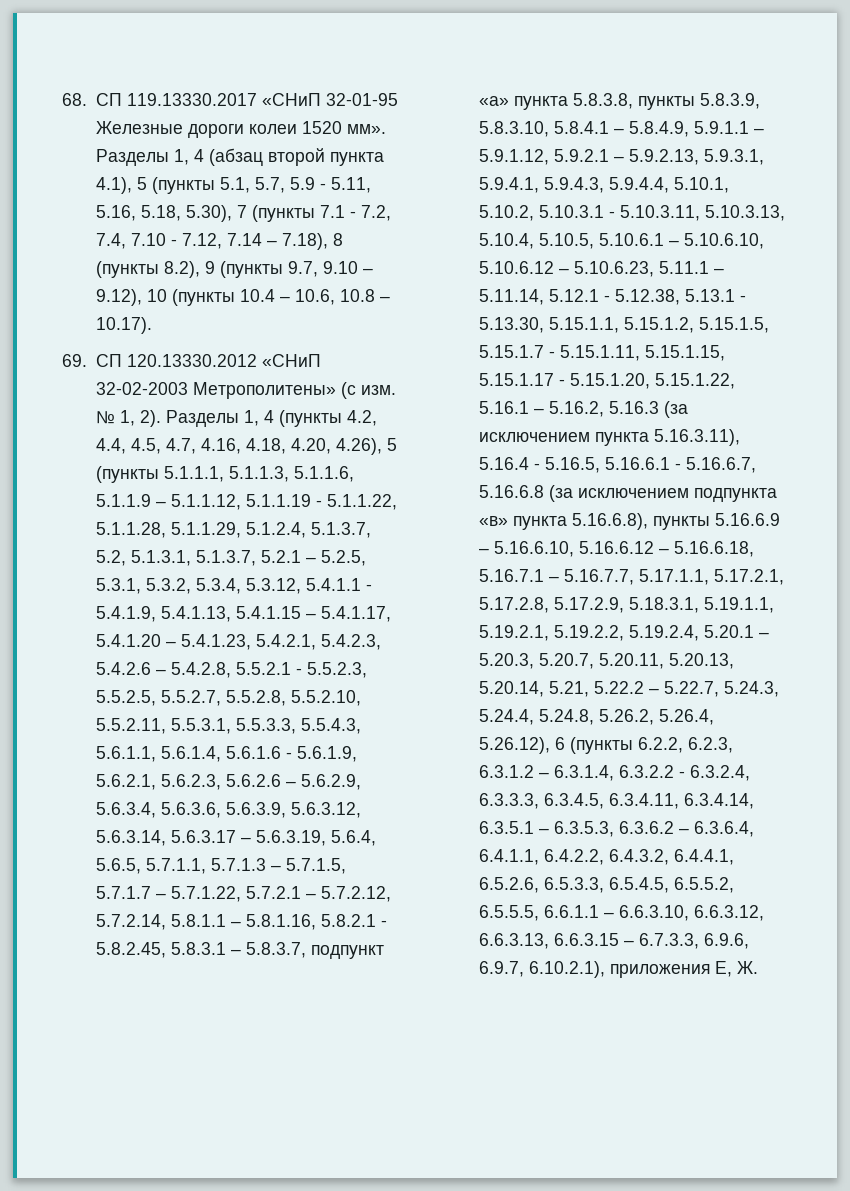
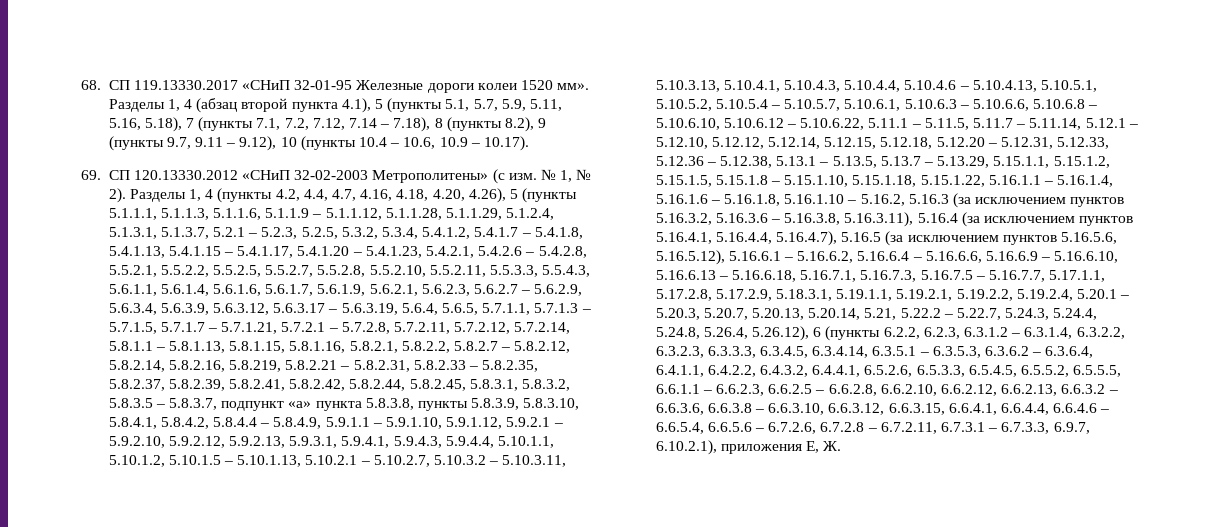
[289,177,371,193] [95,205,391,222] [95,233,177,249] 5.9 - 5.11, 5.16, 5.18, 5.30), 7 (пункты 7.1 - 7.2, 7.4, 7.10 - -> [501,99,562,111] [108,117,309,132] 5.9, 5.11, 5.16, 5.18), 7 (пункты 7.1, 7.2,
[322,261,358,274] 9.10 -> [195,137,224,147] 9.11
[339,289,375,302] 10.8 -> [439,137,468,147] 10.9
(135, 418) none -> [576,169,592,180] №
[130,438,161,454] 4.5, -> (328, 195) none
[245,494,397,510] 5.1.1.19 - 5.1.1.22, -> (382, 214) none
[310,522,371,538] [95,550,126,566] 5.1.3.7, 5.2, -> (555, 214) none
[320,550,366,566] [95,578,372,594] [95,606,156,622] 5.2.5, 5.3.1, 5.3.2, 5.3.4, 5.3.12, 5.4.1.1 - 5.4.1.9, -> [261,227,583,239] 5.2.3, 5.2.5, 5.3.2, 5.3.4, 5.4.1.2, 5.4.1.7 – 5.4.1.8,
[320,634,381,650] 5.4.2.3, -> (475, 252) none
[235,662,367,678] 5.5.2.1 - 5.5.2.3, -> [108,265,209,277] 5.5.2.1, 5.5.2.2,
[170,718,231,734] 5.5.3.1, -> (486, 271) none
[225,746,292,759] 5.6.1.6 - -> [213,284,314,296] 5.6.1.6, 5.6.1.7,
[225,774,281,787] 5.6.2.6 -> [474,284,519,294] 5.6.2.7
[160,802,221,818] 5.6.3.6, -> (157, 309) none
[95,830,166,846] 5.6.3.14, -> (270, 309) none
[170,886,241,902] 5.7.1.22, -> [221,322,278,334] 5.7.1.21,
(316, 896) none -> [341,322,451,334] 5.7.2.8, 5.7.2.11,
[245,914,387,930] [95,942,226,958] 5.8.1.16, 5.8.2.1 - 5.8.2.45, 5.8.3.1 -> [169,341,571,353] [108,360,539,372] [108,379,571,391] [108,398,153,408] 5.8.1.13, 5.8.1.15, 5.8.1.16, 5.8.2.1, 5.8.2.2, 5.8.2.7 – 5.8.2.12, 5.8.2.14, 5.8.2.16, 5.8.219, 5.8.2.21 – 5.8.2.31, 5.8.2.33 – 5.8.2.35, 5.8.2.37, 5.8.2.39, 5.8.2.41, 5.8.2.42, 5.8.2.44, 5.8.2.45, 5.8.3.1, 5.8.3.2, 5.8.3.5
[553,121,609,134] 5.8.4.1 -> [108,417,258,429] 5.8.4.1, 5.8.4.2, 5.8.4.4
(764, 131) none -> [386,417,443,429] 5.9.1.10,
(624, 159) none -> [108,436,225,448] 5.9.2.10, 5.9.2.12,
[673,177,729,193] [478,205,785,221] [478,233,664,249] 5.10.1, 5.10.2, 5.10.3.1 - 5.10.3.11, 5.10.3.13, 5.10.4, 5.10.5, 5.10.6.1 -> [498,436,555,448] [108,455,567,467] [655,80,1098,92] [655,99,1086,111] 5.10.1.1, 5.10.1.2, 5.10.1.5 – 5.10.1.13, 5.10.2.1 – 5.10.2.7, 5.10.3.2 – 5.10.3.11, 5.10.3.13, 5.10.4.1, 5.10.4.3, 5.10.4.4, 5.10.4.6 – 5.10.4.13, 5.10.5.1, 5.10.5.2, 5.10.5.4 – 5.10.5.7, 5.10.6.1, 5.10.6.3 – 5.10.6.6, 5.10.6.8
[573,261,654,277] 5.10.6.23, -> [800,118,865,130] 5.10.6.22,
[478,289,746,305] [478,317,769,333] [478,345,725,361] [478,373,735,389] [478,401,529,414] 5.11.14, 5.12.1 - 5.12.38, 5.13.1 - 5.13.30, 5.15.1.1, 5.15.1.2, 5.15.1.5, 5.15.1.7 - 5.15.1.11, 5.15.1.15, 5.15.1.17 - 5.15.1.20, 5.15.1.22, 5.16.1 -> [924,118,1138,130] [655,137,1110,149] [655,156,1110,168] [655,175,1114,187] [655,194,845,206] 5.11.5, 5.11.7 – 5.11.14, 5.12.1 – 5.12.10, 5.12.12, 5.12.14, 5.12.15, 5.12.18, 5.12.20 – 5.12.31, 5.12.33, 5.12.36 – 5.12.38, 5.13.1 – 5.13.5, 5.13.7 – 5.13.29, 5.15.1.1, 5.15.1.2, 5.15.1.5, 5.15.1.8 – 5.15.1.10, 5.15.1.18, 5.15.1.22, 5.16.1.1 – 5.16.1.4, 5.16.1.6 – 5.16.1.8, 5.16.1.10
[594,429,740,446] [478,457,756,473] [478,485,777,502] [478,513,710,530] пункта 5.16.3.11), 5.16.4 - 5.16.5, 5.16.6.1 - 5.16.6.7, 5.16.6.8 (за исключением подпункта «в» пункта 5.16.6.8), пункты -> [1070,197,1125,207] [655,212,1134,227] [655,231,1118,246] [655,250,982,265] пунктов 5.16.3.2, 5.16.3.6 – 5.16.3.8, 5.16.3.11), 5.16.4 (за исключением пунктов 5.16.4.1, 5.16.4.4, 5.16.4.7), 5.16.5 (за исключением пунктов 5.16.5.6, 5.16.5.12), 5.16.6.1 – 5.16.6.2, 5.16.6.4 – 5.16.6.6,
[578,541,654,554] 5.16.6.12 -> [655,270,716,280] 5.16.6.13
[478,569,544,582] 5.16.7.1 -> [800,270,973,282] 5.16.7.1, 5.16.7.3, 5.16.7.5
[713,569,784,585] 5.17.2.1, -> (1106, 276) none
[598,653,664,669] 5.20.11, -> (748, 314) none
[598,709,654,725] 5.26.2, -> (700, 333) none
[618,765,750,781] 6.3.2.2 - 6.3.2.4, -> [1076,327,1125,339] [655,346,704,358] 6.3.2.2, 6.3.2.3,
[608,793,679,809] 6.3.4.11, -> (809, 352) none
[618,905,764,921] [478,933,619,949] 6.6.3.10, 6.6.3.12, 6.6.3.13, 6.6.3.15 -> [716,384,1118,396] [655,403,1110,415] [655,422,986,434] 6.6.2.3, 6.6.2.5 – 6.6.2.8, 6.6.2.10, 6.6.2.12, 6.6.2.13, 6.6.3.2 – 6.6.3.6, 6.6.3.8 – 6.6.3.10, 6.6.3.12, 6.6.3.15, 6.6.4.1, 6.6.4.4, 6.6.4.6 – 6.6.5.4, 6.6.5.6 – 6.7.2.6, 6.7.2.8 – 6.7.2.11, 6.7.3.1
[703,933,749,949] 6.9.6, -> (1050, 428) none

